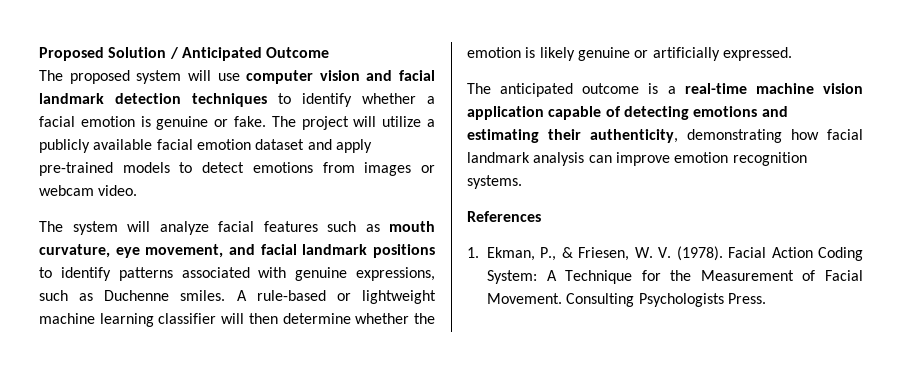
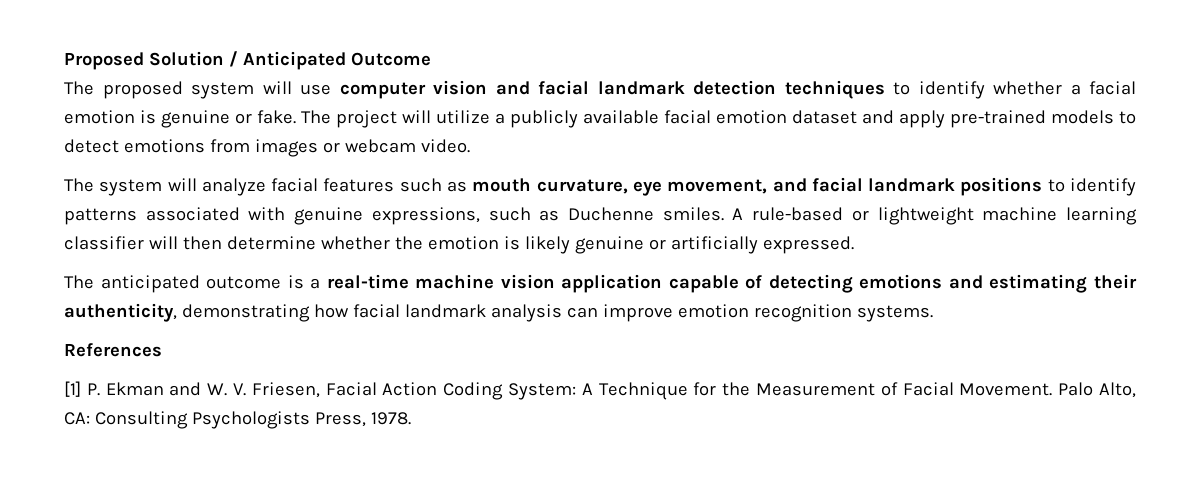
[467,247,630,261] 1. Ekman, P., & Friesen, -> [64,381,202,397] [1] P. Ekman and
[676,246,723,261] (1978). -> [251,382,320,398] Friesen,
[566,293,766,307] Consulting Psychologists Press. -> [1058,382,1136,398] [64,411,411,429] Palo Alto, CA: Consulting Psychologists Press, 1978.

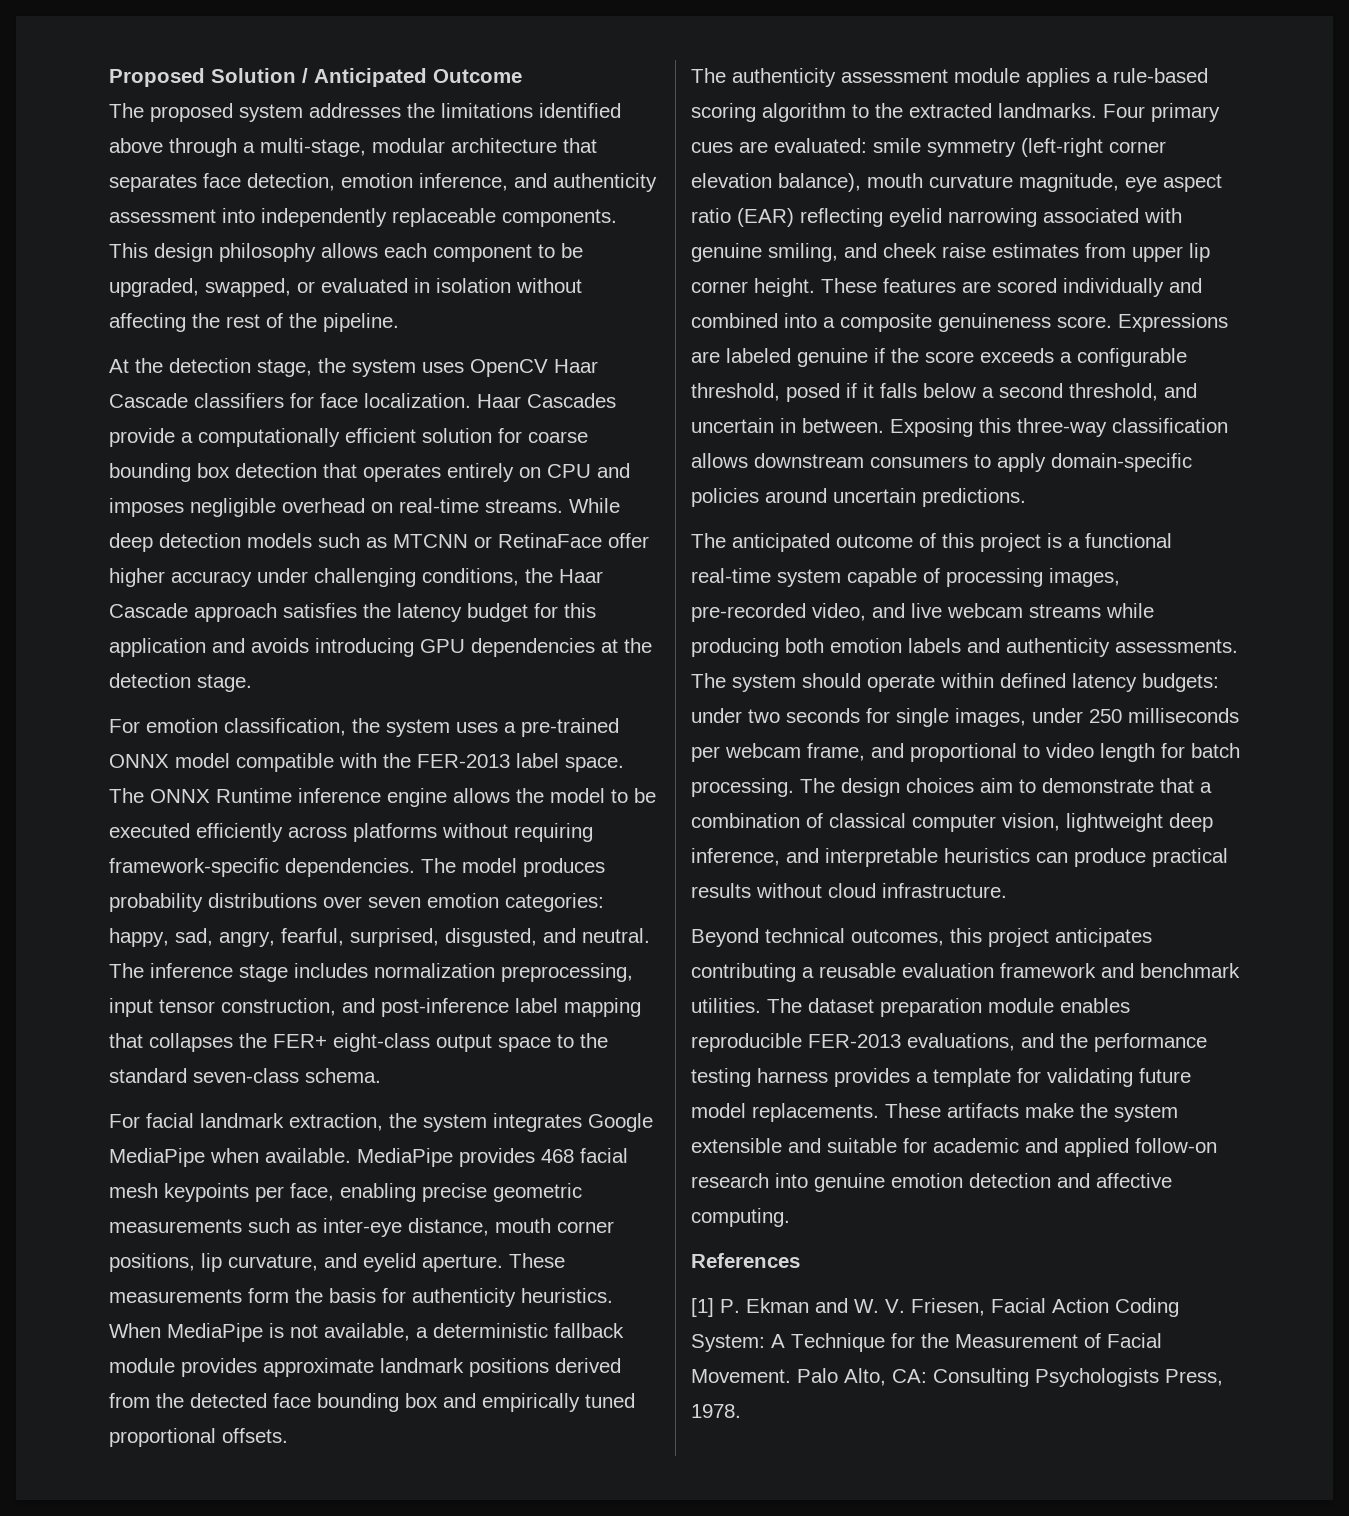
[262,80,1136,99] [64,110,1136,128] [64,139,470,157] [64,177,1136,196] [64,207,1137,225] [64,236,854,254] [64,274,1137,293] [64,303,933,322] will use computer vision and facial landmark detection techniques to identify whether a facial emotion is genuine or fake. The project will utilize a publicly available facial emotion dataset and apply pre-trained models to detect emotions from images or webcam video. // The system will analyze facial features such as mouth curvature, eye movement, and facial landmark positions to identify patterns associated with genuine expressions, such as Duchenne smiles. A rule-based or lightweight machine learning classifier will then determine whether the emotion is likely genuine or artificially expressed. // The anticipated outcome is a real-time machine vision application capable of detecting emotions and estimating their authenticity, demonstrating how facial landmark analysis can improve emotion recognition systems. -> [309,103,621,118] [109,138,597,157] [109,173,657,192] [109,208,617,227] [109,243,583,262] [109,278,582,297] [109,313,399,332] [109,358,598,377] [109,393,616,408] [109,428,588,447] [109,463,630,482] [109,498,620,517] [109,533,649,552] [109,568,603,587] [109,603,596,622] [109,638,652,657] [109,673,252,692] [109,718,619,737] [109,753,624,772] [109,788,656,807] [109,823,593,842] [109,858,605,877] [109,893,604,912] [109,928,650,947] [109,963,633,982] [109,998,641,1017] [109,1033,608,1052] [109,1068,381,1083] [109,1113,653,1132] [109,1148,628,1167] [109,1183,582,1202] [109,1218,614,1237] [109,1253,565,1272] [109,1288,613,1307] [109,1323,624,1342] [109,1358,621,1377] [109,1393,635,1412] [109,1428,288,1447] [691,68,1208,87] [691,103,1220,122] [691,138,1166,157] [691,173,1222,192] [691,208,1182,227] [691,243,1210,262] [691,278,1202,297] [691,313,1228,332] [691,348,1187,367] [691,383,1197,402] [691,418,1228,437] [691,453,1192,472] [691,488,1026,507] [691,533,1172,552] [691,568,1120,587] [691,603,1154,622] [691,638,1238,657] [691,673,1219,692] [691,708,1239,727] [691,743,1240,762] [691,778,1212,797] [691,813,1213,832] [691,848,1228,867] [691,883,1007,898] [691,928,1152,947] [691,963,1240,982] [691,998,1130,1017] [691,1033,1207,1052] [691,1068,1191,1087] [691,1103,1178,1122] [691,1138,1217,1157] [691,1173,1172,1192] [691,1208,790,1227] addresses the limitations identified above through a multi-stage, modular architecture that separates face detection, emotion inference, and authenticity assessment into independently replaceable components. This design philosophy allows each component to be upgraded, swapped, or evaluated in isolation without affecting the rest of the pipeline. // At the detection stage, the system uses OpenCV Haar Cascade classifiers for face localization. Haar Cascades provide a computationally efficient solution for coarse bounding box detection that operates entirely on CPU and imposes negligible overhead on real-time streams. While deep detection models such as MTCNN or RetinaFace offer higher accuracy under challenging conditions, the Haar Cascade approach satisfies the latency budget for this application and avoids introducing GPU dependencies at the detection stage. // For emotion classification, the system uses a pre-trained ONNX model compatible with the FER-2013 label space. The ONNX Runtime inference engine allows the model to be executed efficiently across platforms without requiring framework-specific dependencies. The model produces probability distributions over seven emotion categories: happy, sad, angry, fearful, surprised, disgusted, and neutral. The inference stage includes normalization preprocessing, input tensor construction, and post-inference label mapping that collapses the FER+ eight-class output space to the standard seven-class schema. // For facial landmark extraction, the system integrates Google MediaPipe when available. MediaPipe provides 468 facial mesh keypoints per face, enabling precise geometric measurements such as inter-eye distance, mouth corner positions, lip curvature, and eyelid aperture. These measurements form the basis for authenticity heuristics. When MediaPipe is not available, a deterministic fallback module provides approximate landmark positions derived from the detected face bounding box and empirically tuned proportional offsets. // The authenticity assessment module applies a rule-based scoring algorithm to the extracted landmarks. Four primary cues are evaluated: smile symmetry (left-right corner elevation balance), mouth curvature magnitude, eye aspect ratio (EAR) reflecting eyelid narrowing associated with genuine smiling, and cheek raise estimates from upper lip corner height. These features are scored individually and combined into a composite genuineness score. Expressions are labeled genuine if the score exceeds a configurable threshold, posed if it falls below a second threshold, and uncertain in between. Exposing this three-way classification allows downstream consumers to apply domain-specific policies around uncertain predictions. // The anticipated outcome of this project is a functional real-time system capable of processing images, pre-recorded video, and live webcam streams while producing both emotion labels and authenticity assessments. The system should operate within defined latency budgets: under two seconds for single images, under 250 milliseconds per webcam frame, and proportional to video length for batch processing. The design choices aim to demonstrate that a combination of classical computer vision, lightweight deep inference, and interpretable heuristics can produce practical results without cloud infrastructure. // Beyond technical outcomes, this project anticipates contributing a reusable evaluation framework and benchmark utilities. The dataset preparation module enables reproducible FER-2013 evaluations, and the performance testing harness provides a template for validating future model replacements. These artifacts make the system extensible and suitable for academic and applied follow-on research into genuine emotion detection and affective computing.

